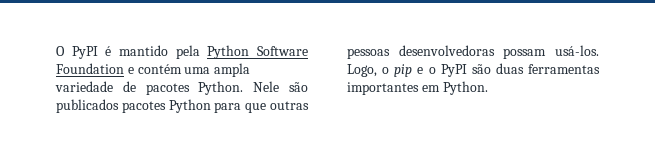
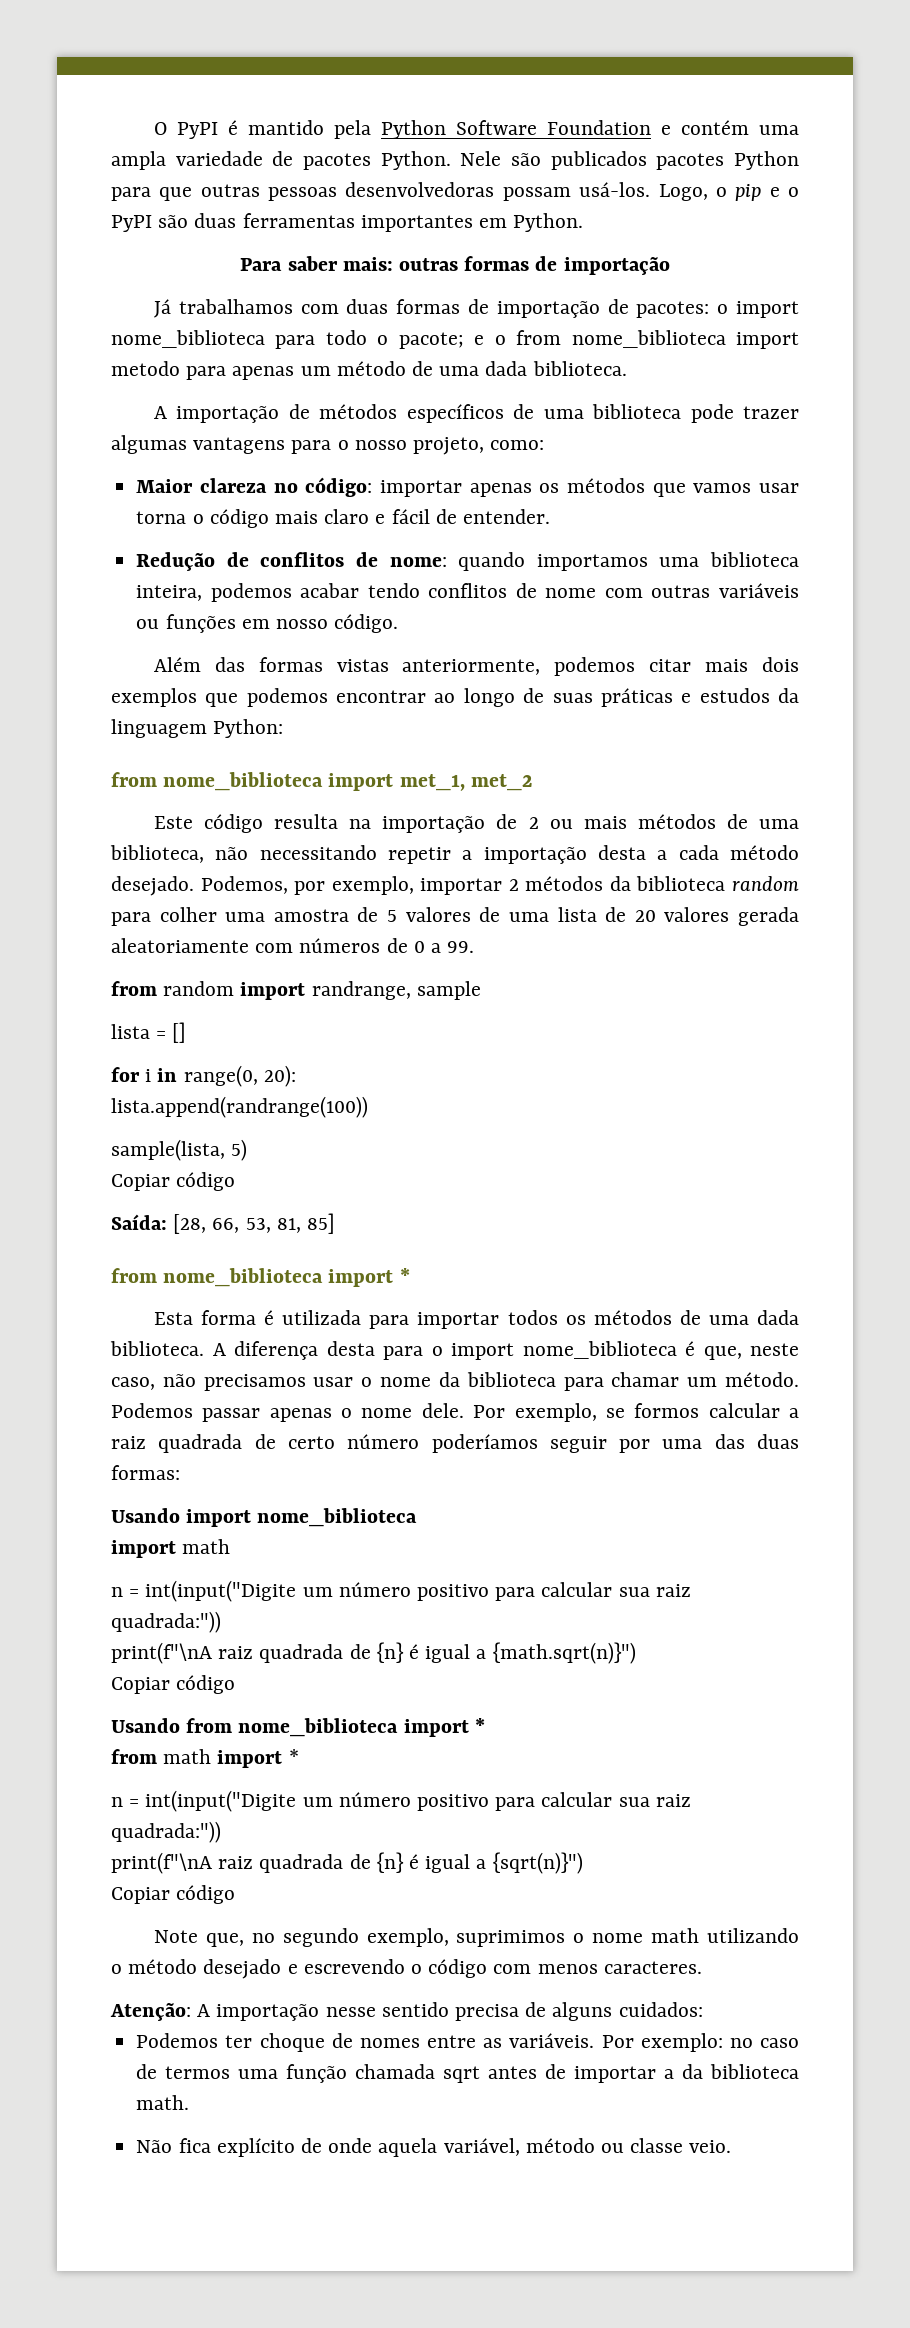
(488, 88) none -> [240,256,670,275] [153,299,799,318] [111,330,800,349] [111,361,627,380] [153,404,799,423] [111,435,545,455] [136,477,799,497] [136,509,550,528] [136,552,799,571] [136,583,799,602] [136,614,399,633] [153,657,799,676] [111,688,800,707] [111,719,284,738] [111,772,532,791] [153,814,799,833] [110,845,800,864] [111,876,799,896] [111,907,800,926] [111,938,475,953] [111,981,481,1000] [111,1022,187,1043] [111,1065,296,1087] [111,1096,368,1118] [111,1139,248,1161] [111,1172,236,1191] [111,1213,336,1234] [111,1268,410,1287] [153,1310,799,1329] [110,1341,799,1360] [111,1372,799,1391] [111,1403,800,1422] [111,1434,799,1453] [111,1465,180,1480] [111,1508,418,1527] [111,1539,231,1558] [111,1580,691,1602] [111,1611,221,1633] [111,1642,636,1664] [111,1675,236,1694] [111,1718,485,1737] [111,1749,299,1768] [111,1790,691,1812] [111,1821,221,1843] [111,1852,583,1874] [111,1885,236,1904] [153,1928,799,1947] [111,1959,702,1979] [110,2002,703,2021] [136,2033,799,2052] [136,2064,800,2083] [136,2095,190,2110] [136,2138,732,2157] // Para saber mais: outras formas de importação // Já trabalhamos com duas formas de importação de pacotes: o import nome_biblioteca para todo o pacote; e o from nome_biblioteca import metodo para apenas um método de uma dada biblioteca. // A importação de métodos específicos de uma biblioteca pode trazer algumas vantagens para o nosso projeto, como: // Maior clareza no código: importar apenas os métodos que vamos usar torna o código mais claro e fácil de entender. // Redução de conflitos de nome: quando importamos uma biblioteca inteira, podemos acabar tendo conflitos de nome com outras variáveis ou funções em nosso código. // Além das formas vistas anteriormente, podemos citar mais dois exemplos que podemos encontrar ao longo de suas práticas e estudos da linguagem Python: // from nome_biblioteca import met_1, met_2 // Este código resulta na importação de 2 ou mais métodos de uma biblioteca, não necessitando repetir a importação desta a cada método desejado. Podemos, por exemplo, importar 2 métodos da biblioteca random para colher uma amostra de 5 valores de uma lista de 20 valores gerada aleatoriamente com números de 0 a 99. // from random import randrange, sample // lista = [] // for i in range(0, 20): // lista.append(randrange(100)) // sample(lista, 5) // Copiar código // Saída: [28, 66, 53, 81, 85] // from nome_biblioteca import * // Esta forma é utilizada para importar todos os métodos de uma dada biblioteca. A diferença desta para o import nome_biblioteca é que, neste caso, não precisamos usar o nome da biblioteca para chamar um método. Podemos passar apenas o nome dele. Por exemplo, se formos calcular a raiz quadrada de certo número poderíamos seguir por uma das duas formas: // Usando import nome_biblioteca // import math // n = int(input("Digite um número positivo para calcular sua raiz quadrada:")) // print(f"\nA raiz quadrada de {n} é igual a {math.sqrt(n)}") // Copiar código // Usando from nome_biblioteca import * // from math import * // n = int(input("Digite um número positivo para calcular sua raiz quadrada:")) // print(f"\nA raiz quadrada de {n} é igual a {sqrt(n)}") // Copiar código // Note que, no segundo exemplo, suprimimos o nome math utilizando o método desejado e escrevendo o código com menos caracteres. // Atenção: A importação nesse sentido precisa de alguns cuidados: // Podemos ter choque de nomes entre as variáveis. Por exemplo: no caso de termos uma função chamada sqrt antes de importar a da biblioteca math. // Não fica explícito de onde aquela variável, método ou classe veio.

